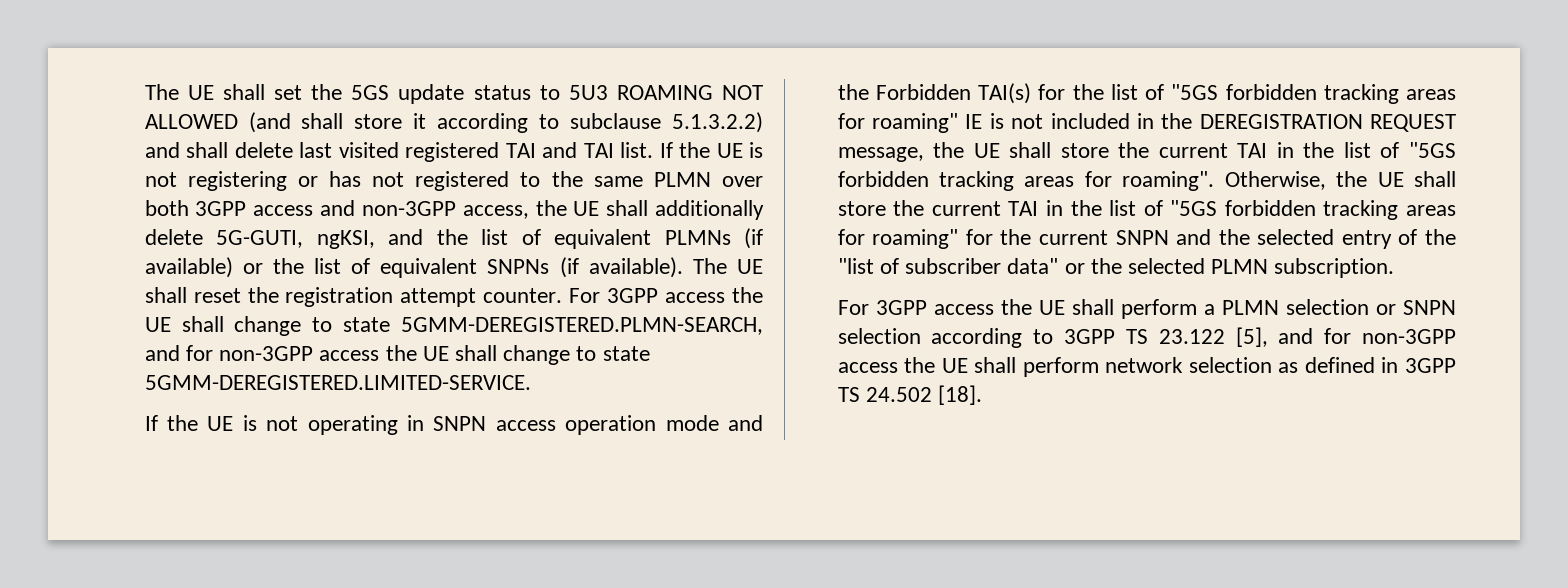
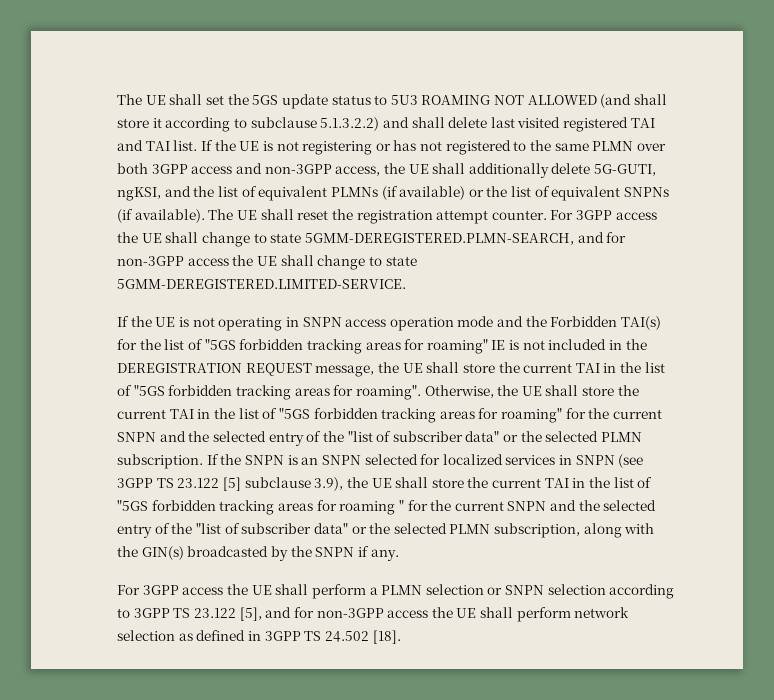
(1395, 268) none -> [206,454,644,468] [116,477,653,491] [116,500,657,515] [116,523,655,538] [116,546,399,561] If the SNPN is an SNPN selected for localized services in SNPN (see 3GPP TS 23.122 [5] subclause 3.9), the UE shall store the current TAI in the list of "5GS forbidden tracking areas for roaming " for the current SNPN and the selected entry of the "list of subscriber data" or the selected PLMN subscription, along with the GIN(s) broadcasted by the SNPN if any.

